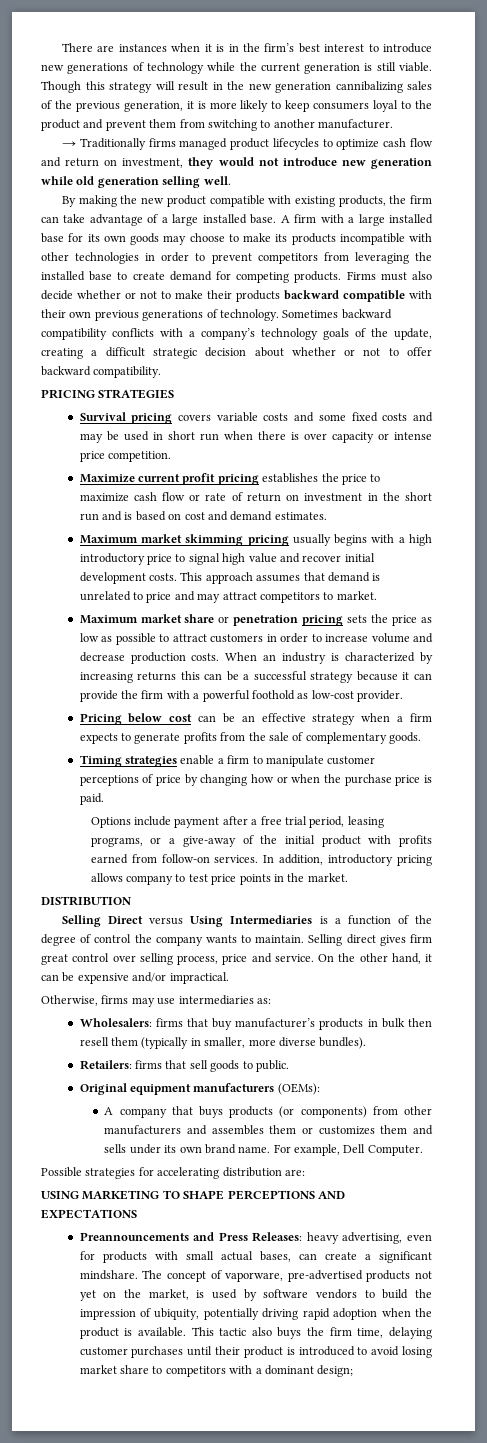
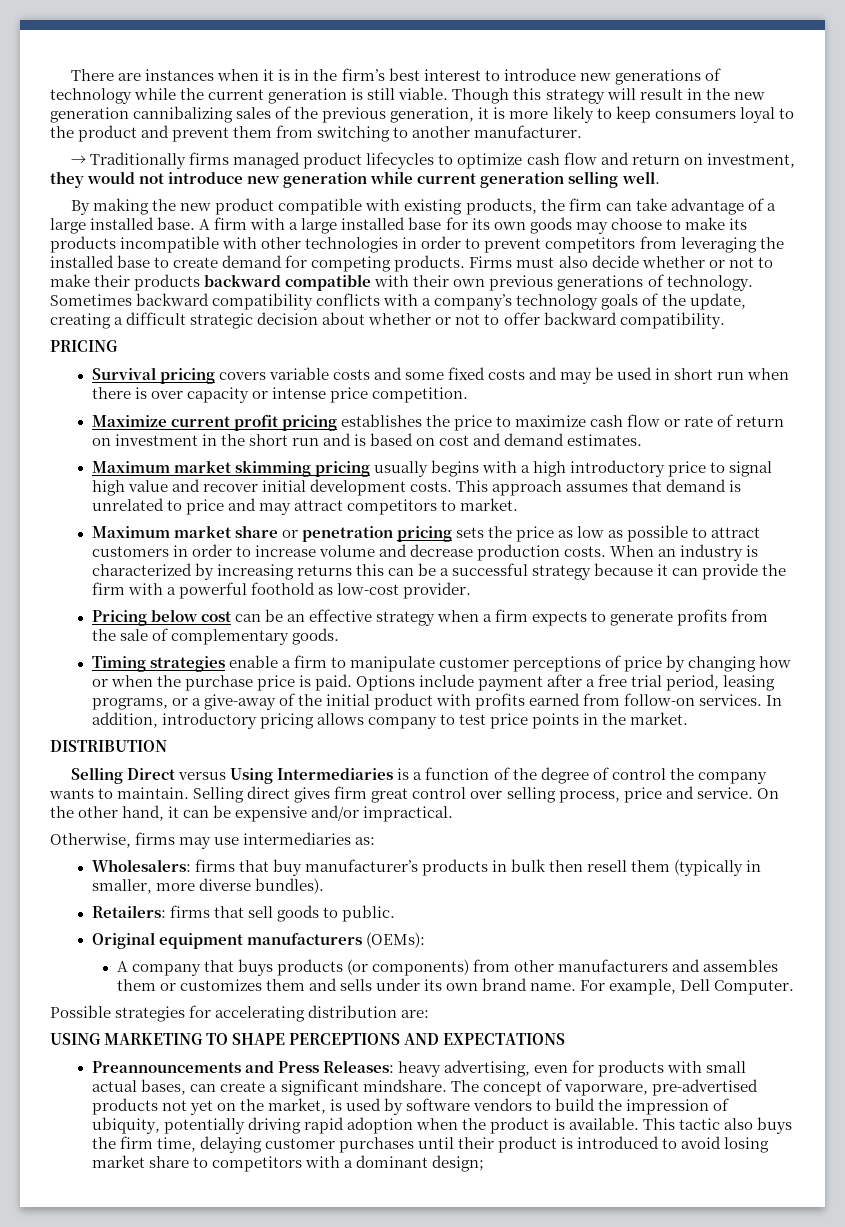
[76,176,95,185] old -> [417,173,477,184] current
[98,389,175,399] STRATEGIES -> (118, 346) none
(104, 799) // -> (352, 682) none

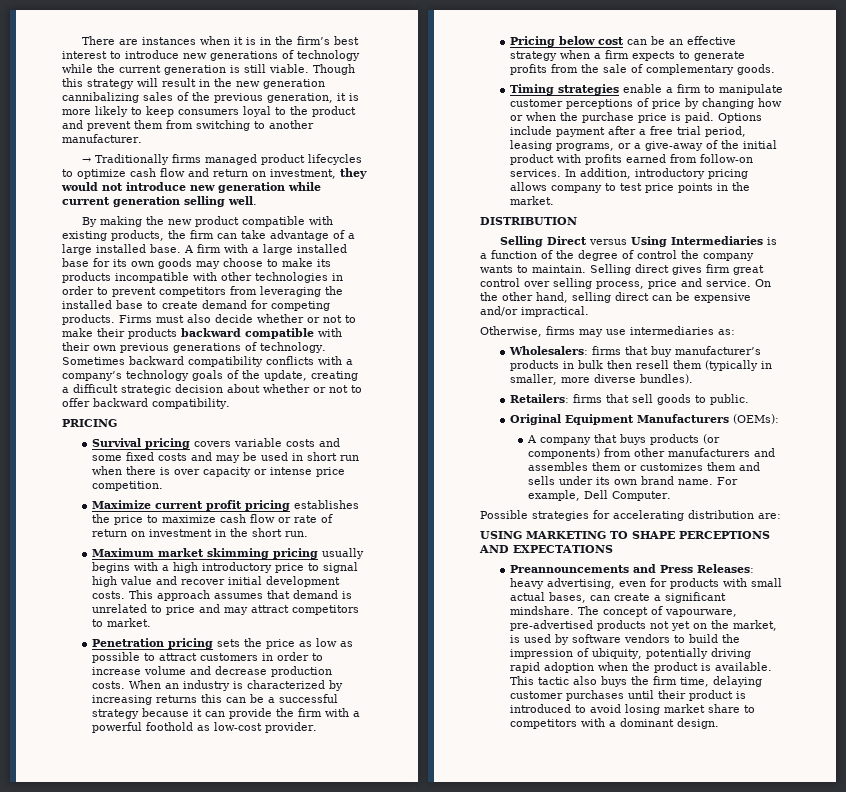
[291,433,643,446] run and is based on cost and demand estimates. -> [284,531,308,537] run.
[91,525,393,542] Maximum market share or penetration -> [91,638,164,647] Penetration
[168,806,180,818] it -> [572,292,649,303] selling direct
[158,933,362,949] equipment manufacturers -> [564,414,729,425] Equipment Manufacturers
[564,1084,649,1096] vaporware, -> [664,609,737,617] vapourware,
[431,1155,484,1172] design; -> [676,718,719,729] design.

